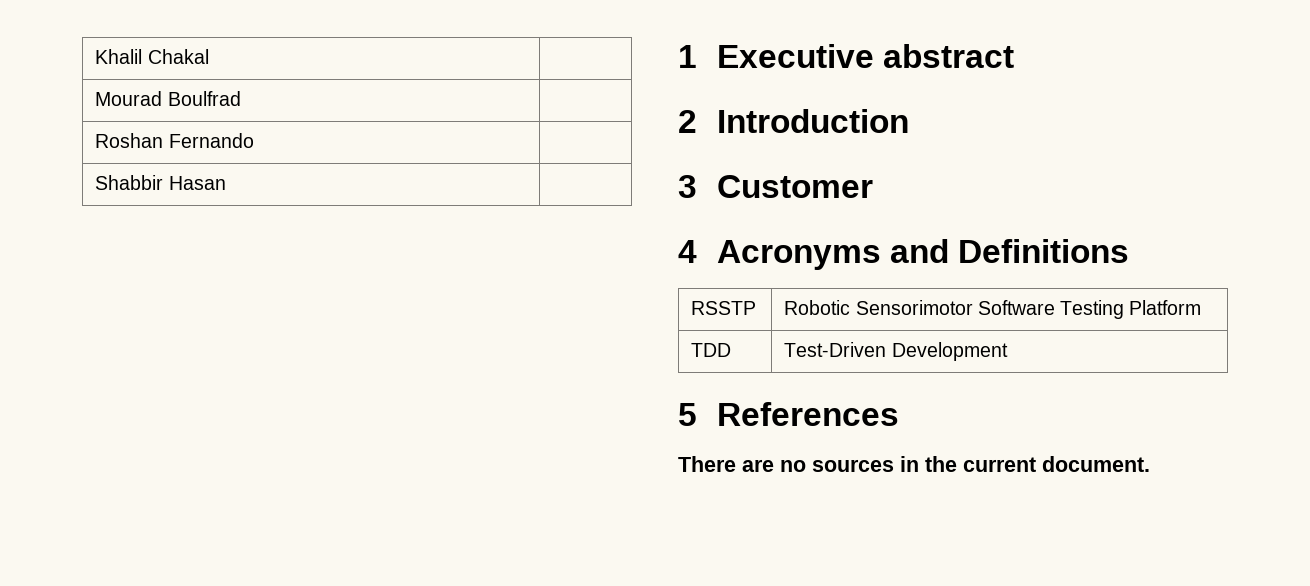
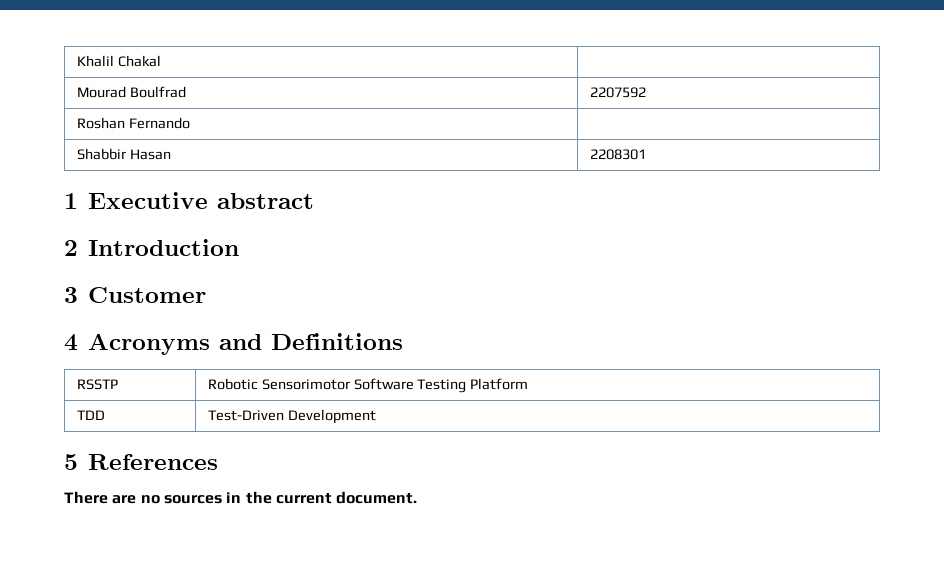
(241, 98) none -> [589,87,646,98] 2207592
(226, 183) none -> [589,149,646,160] 2208301

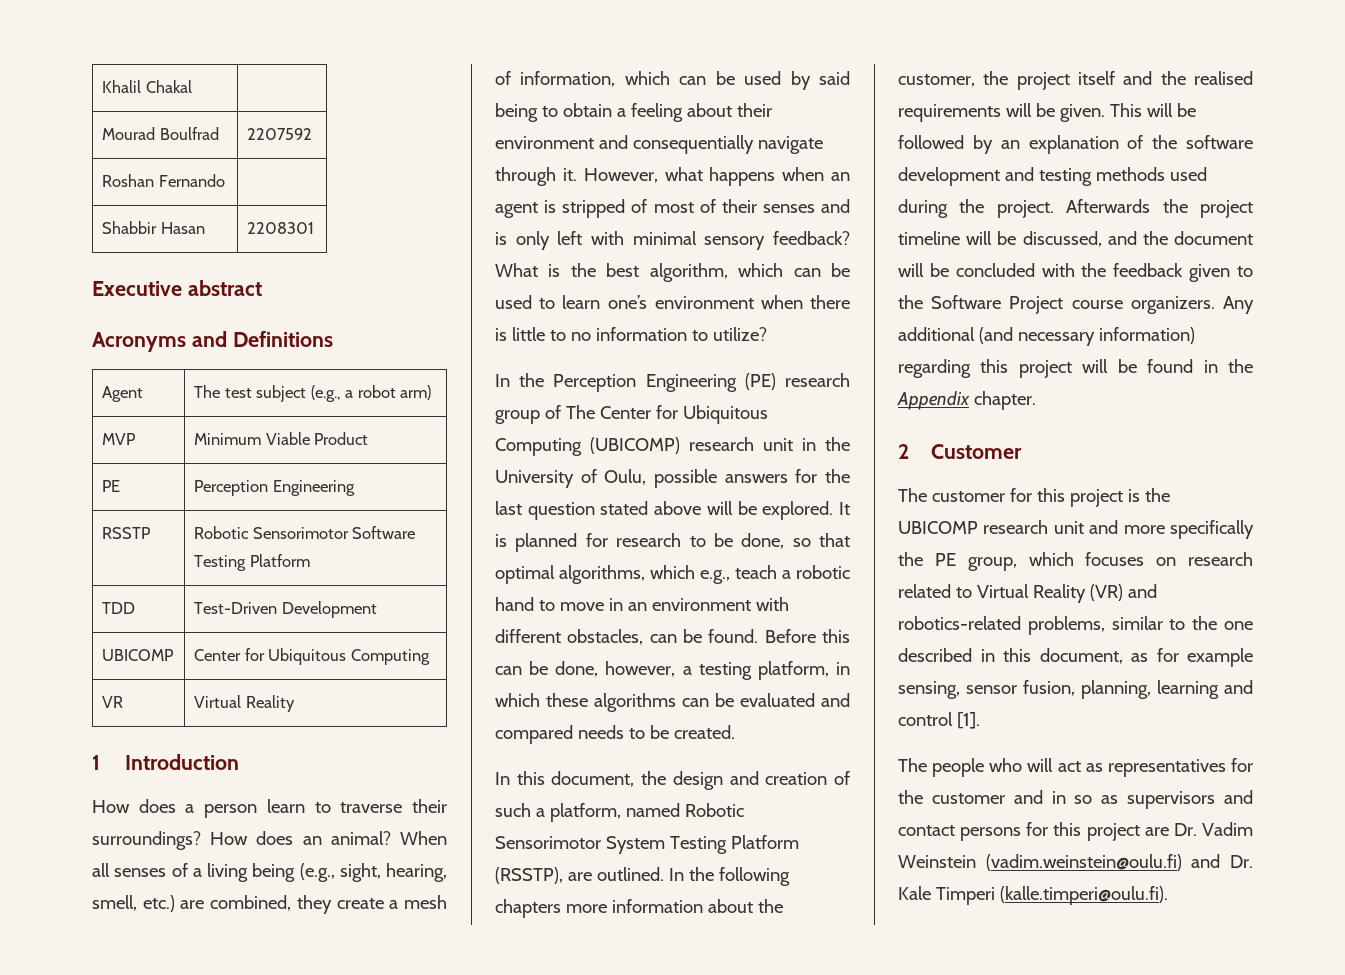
[64,193,78,209] 1 -> (315, 228) none
[64,239,239,256] [64,287,206,303] [64,333,403,355] 2 Introduction // 3 Customer // 4 Acronyms and Definitions -> [92,331,333,352] [102,386,144,402] [194,385,432,402] [102,433,137,445] [194,432,369,445] [102,480,121,492] [194,480,355,496] Acronyms and Definitions // Agent | The test subject (e.g., a robot arm) // MVP | Minimum Viable Product // PE | Perception Engineering
[64,454,218,470] [64,491,418,504] // 5 References // There are no sources in the current document. -> [102,649,175,661] [194,648,430,665] [102,696,124,708] [194,695,295,712] [92,754,239,770] [92,799,448,818] [92,831,447,850] [92,863,447,882] [92,895,448,914] [495,71,851,90] [495,103,772,122] [495,135,823,154] [495,167,850,186] [495,199,850,218] [495,231,850,250] [495,263,850,282] [495,295,850,309] [495,327,767,341] [495,373,850,392] [495,405,768,424] [495,437,850,456] [495,469,850,488] [495,501,850,520] [495,533,850,552] [495,565,850,584] [495,597,789,611] [495,629,850,645] [495,661,850,680] [495,693,850,712] [495,725,735,744] [495,771,850,790] [495,803,744,822] [495,835,799,854] [495,867,790,886] [495,899,783,918] [898,71,1253,90] [898,103,1196,122] [898,135,1253,154] [898,167,1207,186] [898,199,1253,218] [898,231,1253,247] [898,263,1253,282] [898,295,1254,314] [898,327,1195,346] [898,359,1253,378] [897,391,1036,410] [898,444,1022,459] [898,488,1170,507] [898,520,1254,539] [898,552,1253,571] [898,584,1157,603] [898,616,1253,635] [898,648,1253,667] [898,680,1253,699] [898,712,980,729] [898,758,1253,777] [898,790,1253,809] [898,822,1254,841] [898,854,1253,871] [898,886,1168,905] // UBICOMP | Center for Ubiquitous Computing // VR | Virtual Reality // 1 Introduction // How does a person learn to traverse their surroundings? How does an animal? When all senses of a living being (e.g., sight, hearing, smell, etc.) are combined, they create a mesh of information, which can be used by said being to obtain a feeling about their environment and consequentially navigate through it. However, what happens when an agent is stripped of most of their senses and is only left with minimal sensory feedback? What is the best algorithm, which can be used to learn one’s environment when there is little to no information to utilize? // In the Perception Engineering (PE) research group of The Center for Ubiquitous Computing (UBICOMP) research unit in the University of Oulu, possible answers for the last question stated above will be explored. It is planned for research to be done, so that optimal algorithms, which e.g., teach a robotic hand to move in an environment with different obstacles, can be found. Before this can be done, however, a testing platform, in which these algorithms can be evaluated and compared needs to be created. // In this document, the design and creation of such a platform, named Robotic Sensorimotor System Testing Platform (RSSTP), are outlined. In the following chapters more information about the customer, the project itself and the realised requirements will be given. This will be followed by an explanation of the software development and testing methods used during the project. Afterwards the project timeline will be discussed, and the document will be concluded with the feedback given to the Software Project course organizers. Any additional (and necessary information) regarding this project will be found in the Appendix chapter. // 2 Customer // The customer for this project is the UBICOMP research unit and more specifically the PE group, which focuses on research related to Virtual Reality (VR) and robotics-related problems, similar to the one described in this document, as for example sensing, sensor fusion, planning, learning and control [1]. // The people who will act as representatives for the customer and in so as supervisors and contact persons for this project are Dr. Vadim Weinstein (vadim.weinstein@oulu.fi) and Dr. Kale Timperi (kalle.timperi@oulu.fi).

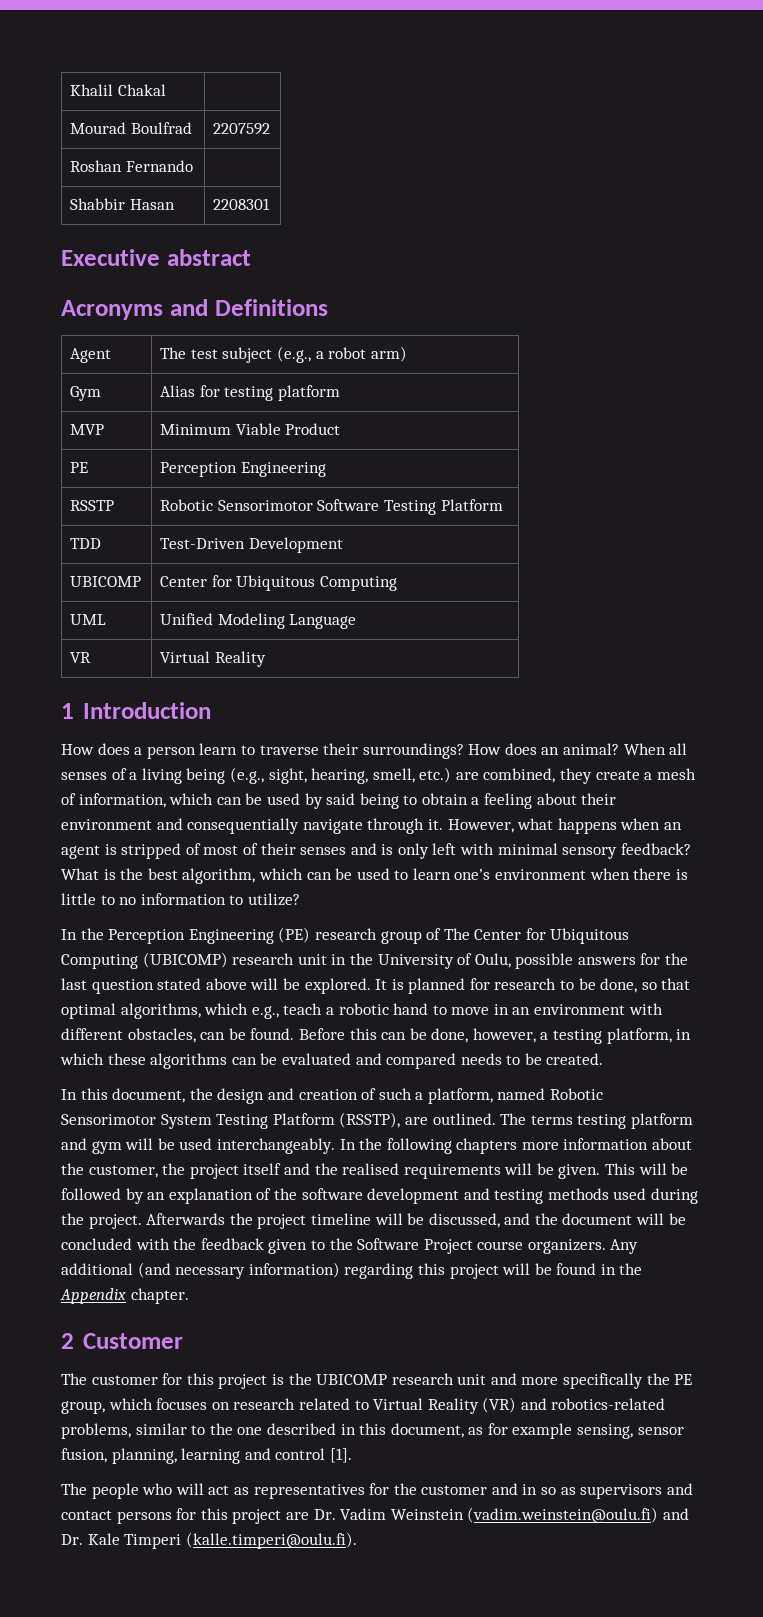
(432, 392) none -> [70,386,102,401] [160,385,340,401] // Gym | Alias for testing platform
(430, 657) none -> [70,614,107,625] [160,613,357,629] // UML | Unified Modeling Language
(664, 874) none -> [500,1113,693,1129] [61,1138,335,1154] The terms testing platform and gym will be used interchangeably.

